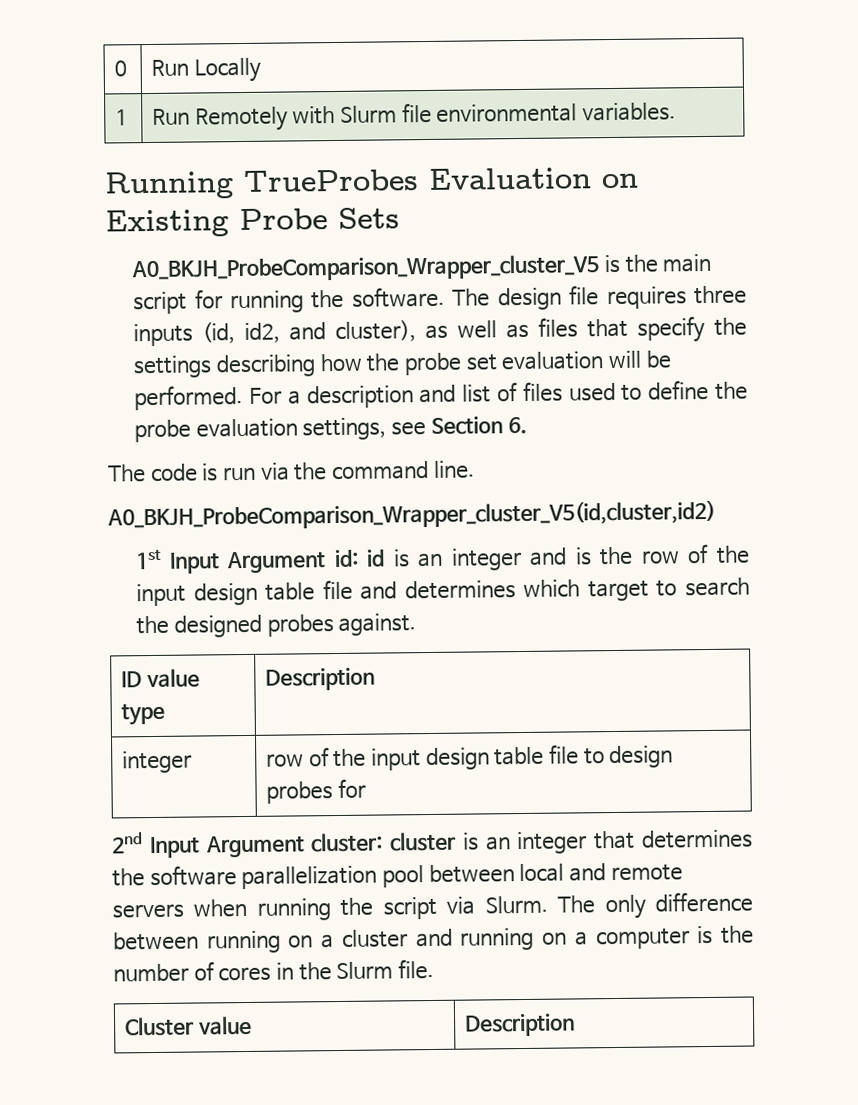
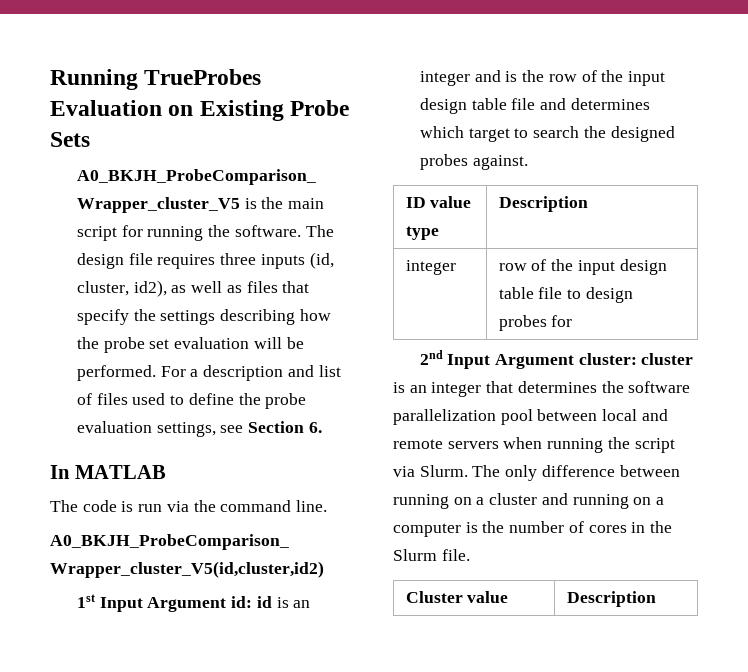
[113,60,127,77] [150,57,261,83] [114,109,128,126] [151,102,676,132] 0 | Run Locally // 1 | Run Remotely with Slurm file environmental variables. // -> (50, 79) none
[244,320,417,343] id2, and cluster), -> [76,280,167,297] cluster, id2),
(527, 425) none -> [50,465,166,479] // In MATLAB

